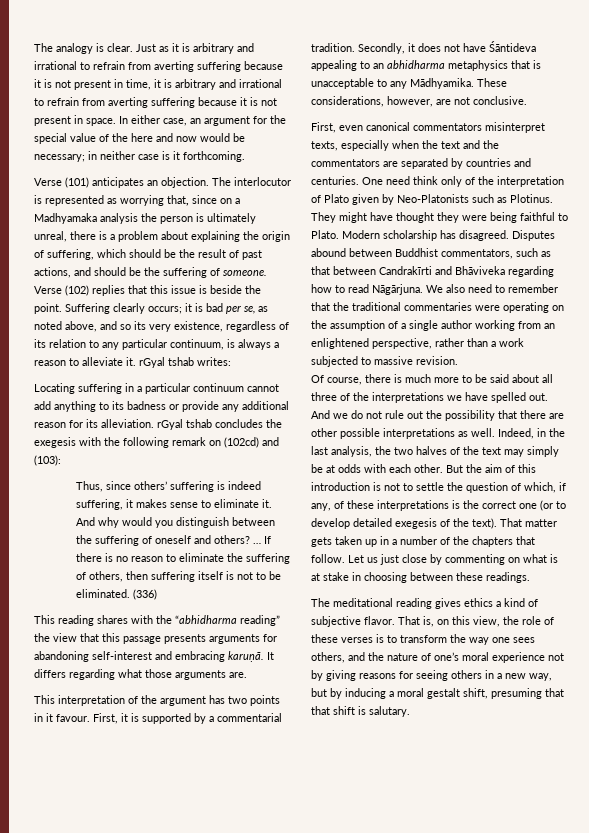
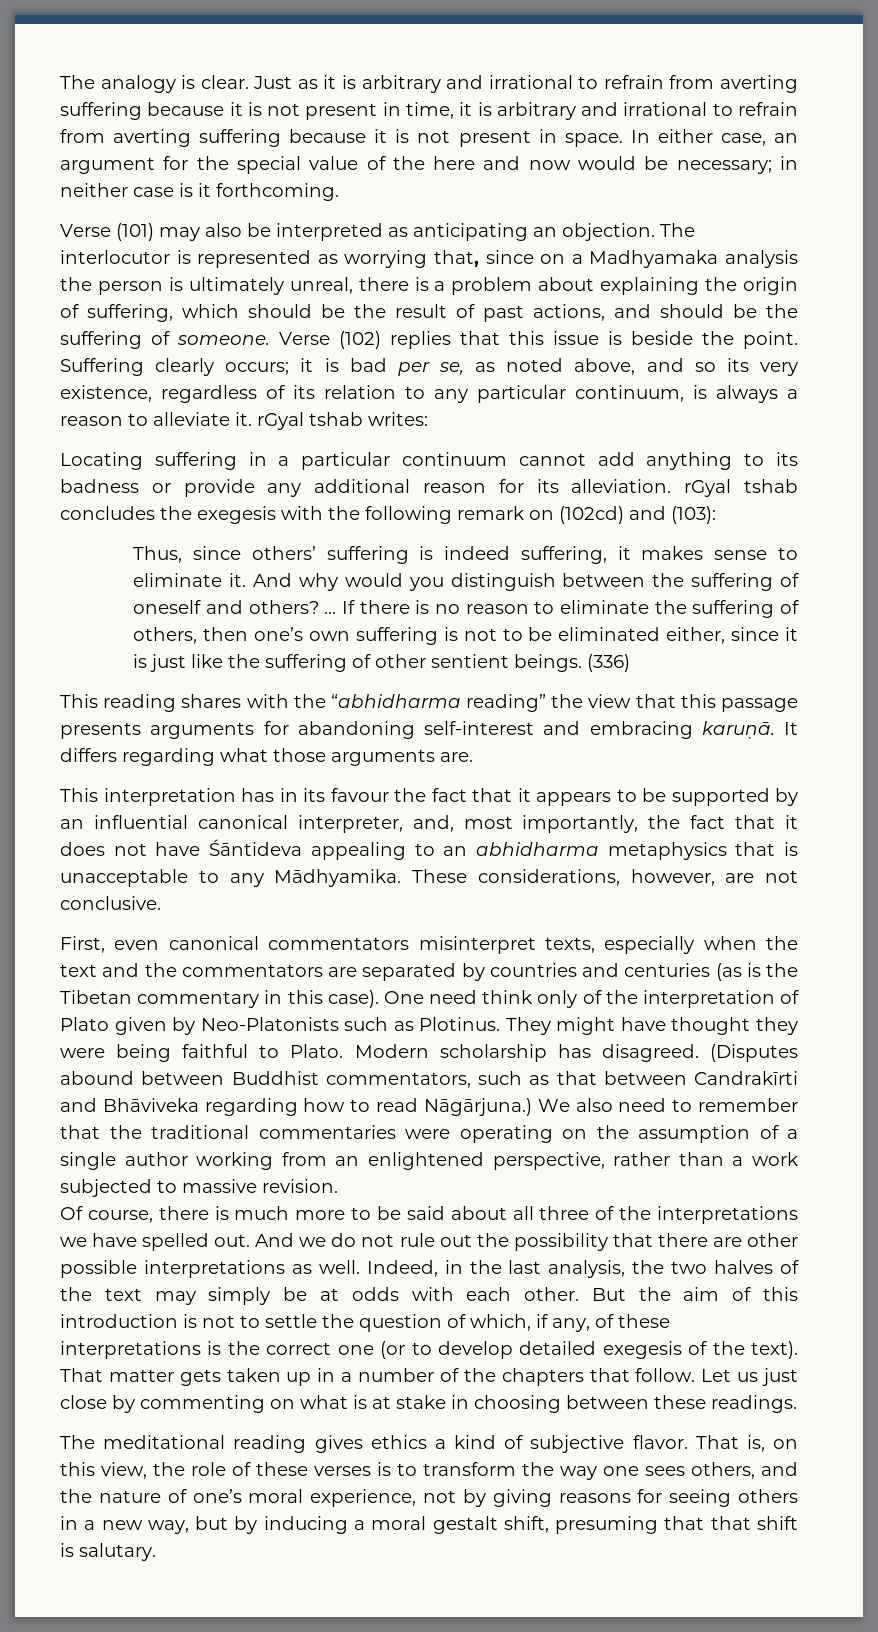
[92,177,144,188] anticipates -> [159,223,528,241] may also be interpreted as anticipating
[151,571,224,582] suffering itself -> [254,627,438,645] one’s own suffering
[76,589,131,598] eliminated. -> [558,627,798,644] [133,654,583,672] eliminated either, since it is just like the suffering of other sentient beings.
[128,695,280,706] [34,713,282,724] [311,43,405,54] of the argument has two points in it favour. First, it is supported by a commentarial tradition. Secondly, -> [241,788,798,806] [60,815,776,833] has in its favour the fact that it appears to be supported by an influential canonical interpreter, and, most importantly, the fact that
[311,176,359,185] centuries. -> [624,963,798,981] [60,990,379,1008] centuries (as is the Tibetan commentary in this case).
[512,230,555,241] Disputes -> [709,1044,798,1062] (Disputes
[372,284,423,295] Nāgārjuna. -> [423,1098,532,1116] Nāgārjuna.)
[492,652,545,663] experience -> [310,1489,417,1507] experience,

